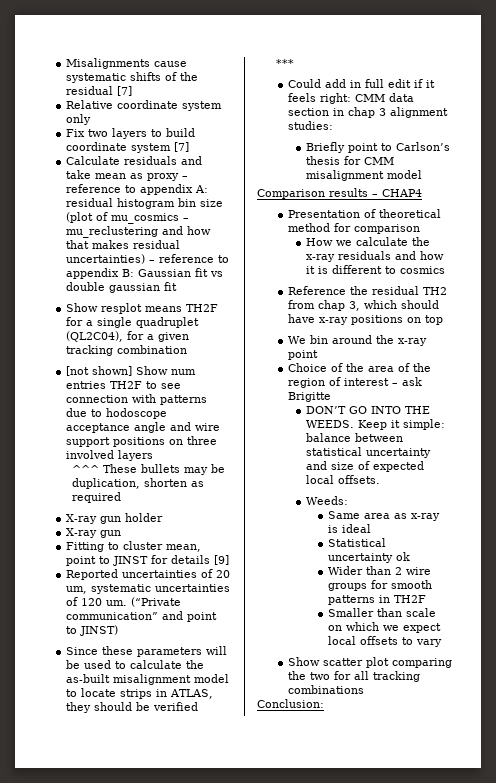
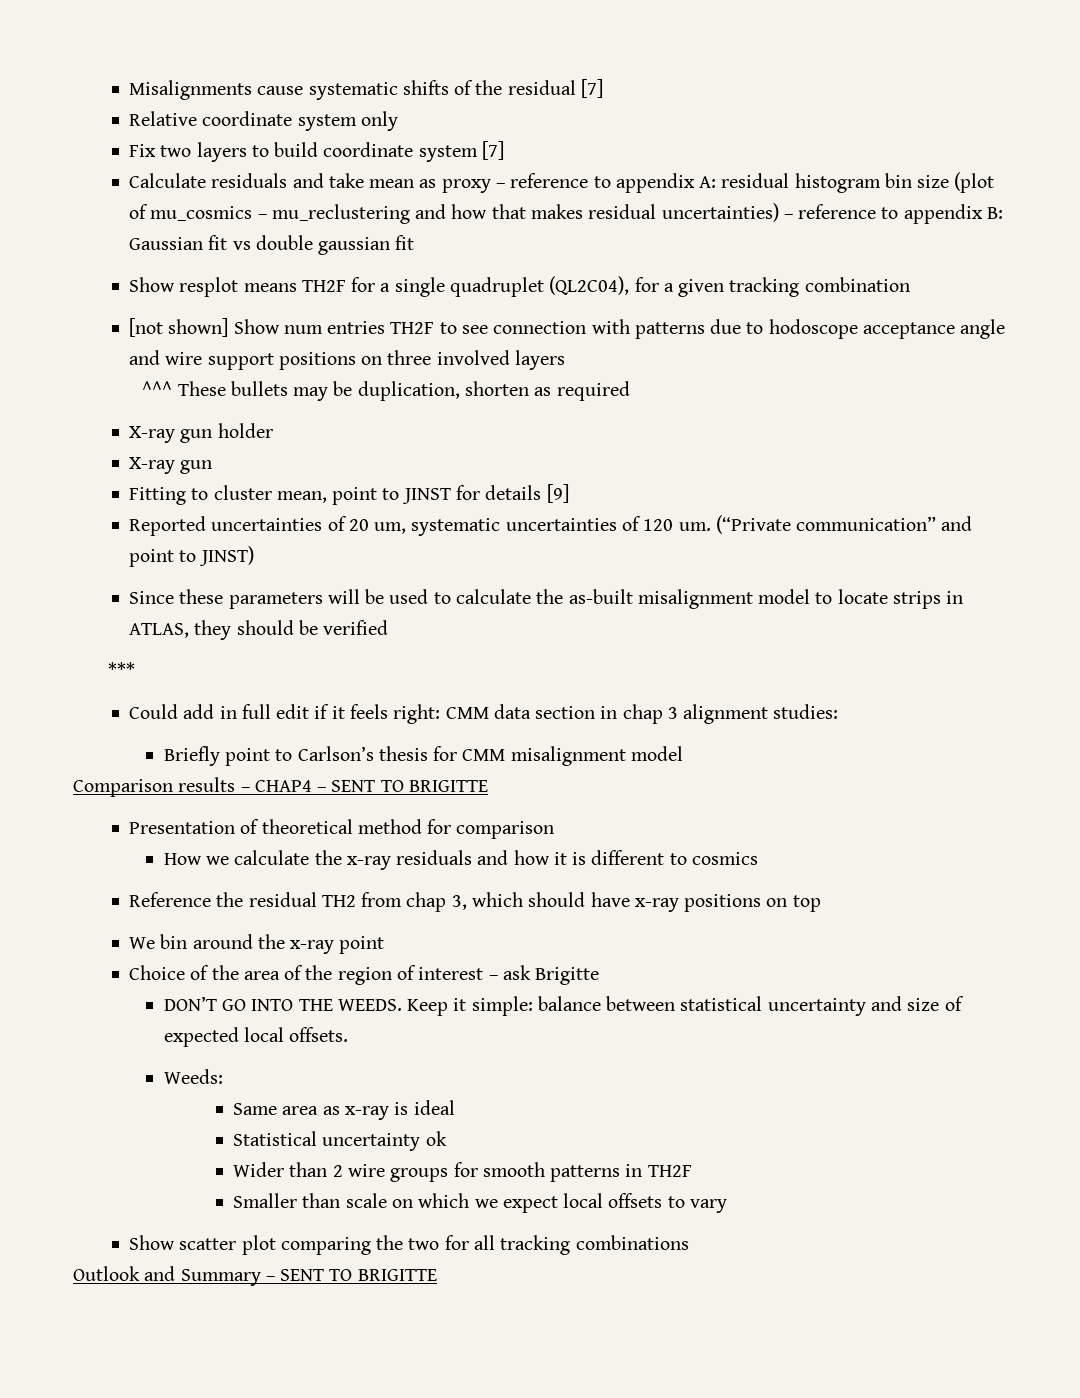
(422, 193) none -> [317,780,488,792] – SENT TO BRIGITTE
[257,699,324,708] Conclusion: -> [73,1266,437,1286] Outlook and Summary – SENT TO BRIGITTE

